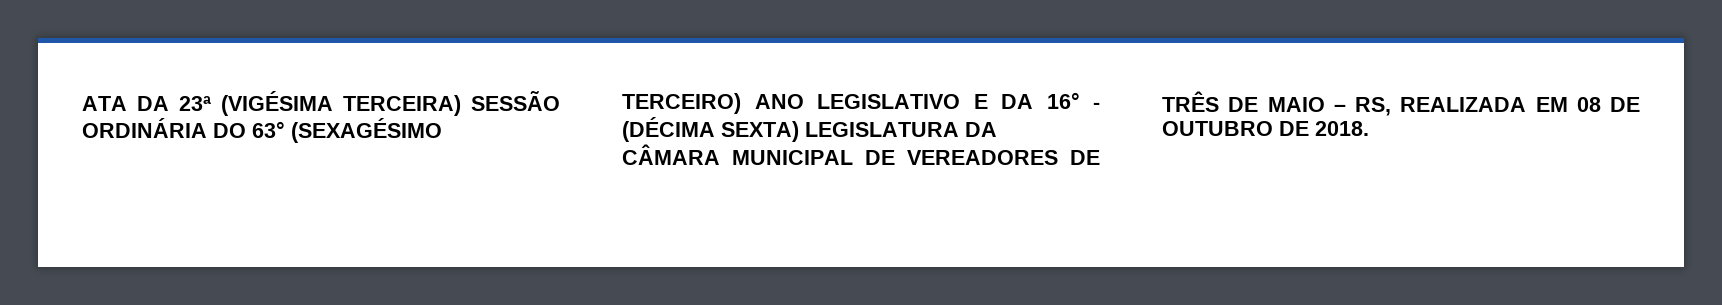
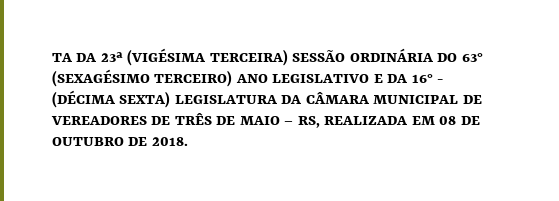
[82,96,127,111] ATA -> [52,53,72,62] TA

